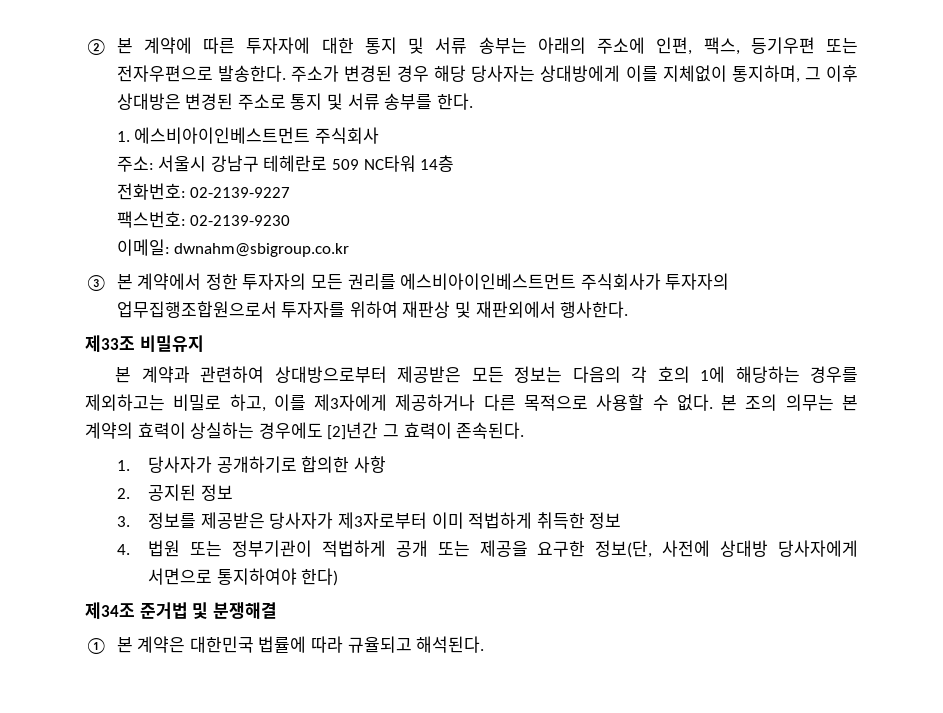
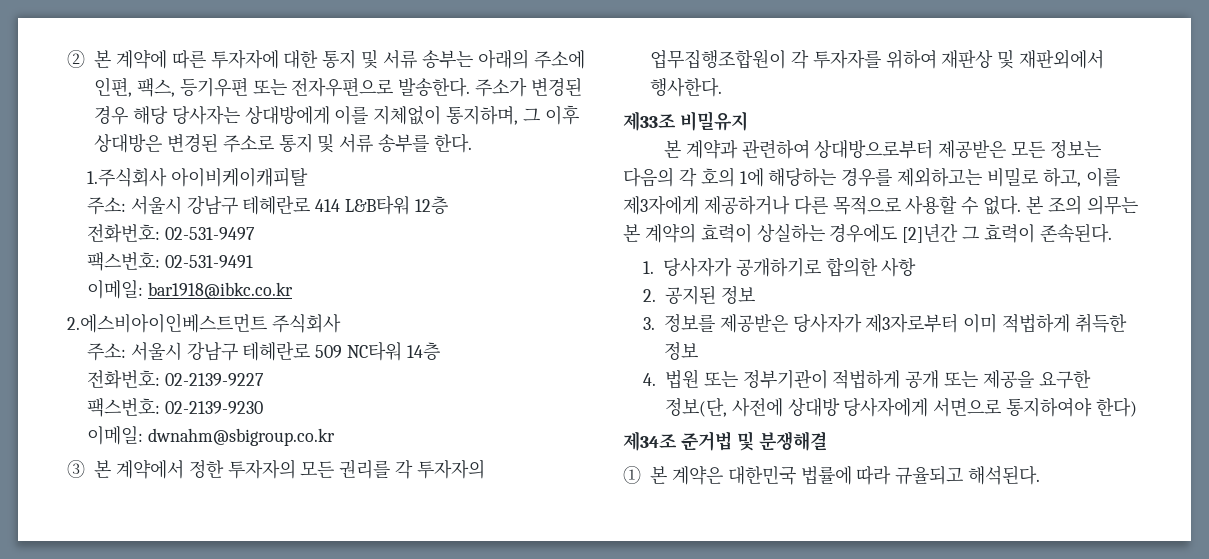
[116,127,311,144] 1. 에스비아이인베스트먼트 -> [86,167,308,187] [86,195,449,215] [86,224,255,243] [86,252,253,271] [86,280,293,299] [67,313,267,333] 1.주식회사 아이비케이캐피탈 // 주소: 서울시 강남구 테헤란로 414 L&B타워 12층 // 전화번호: 02-531-9497 // 팩스번호: 02-531-9491 // 이메일: bar1918@ibkc.co.kr // 2.에스비아이인베스트먼트
[400,273,730,290] [116,301,277,318] 에스비아이인베스트먼트 주식회사가 투자자의 업무집행조합원으로서 -> [395,459,486,479] [650,49,809,69] 각 투자자의 업무집행조합원이 각

